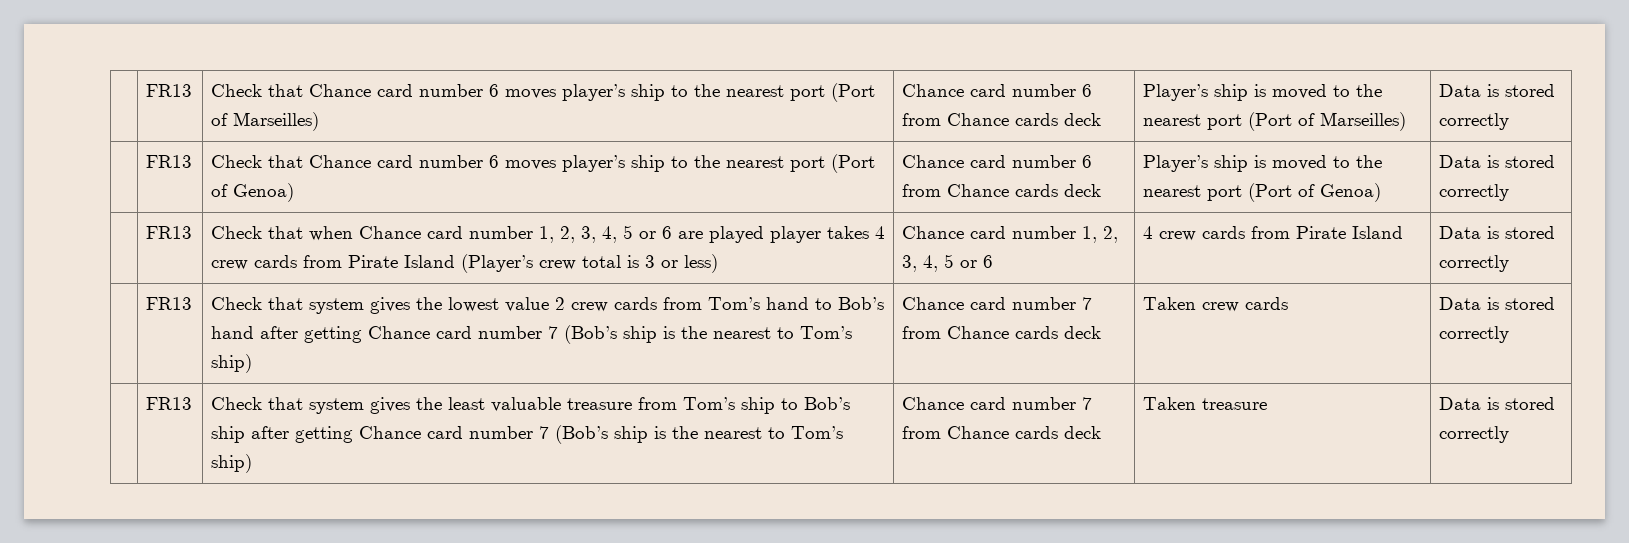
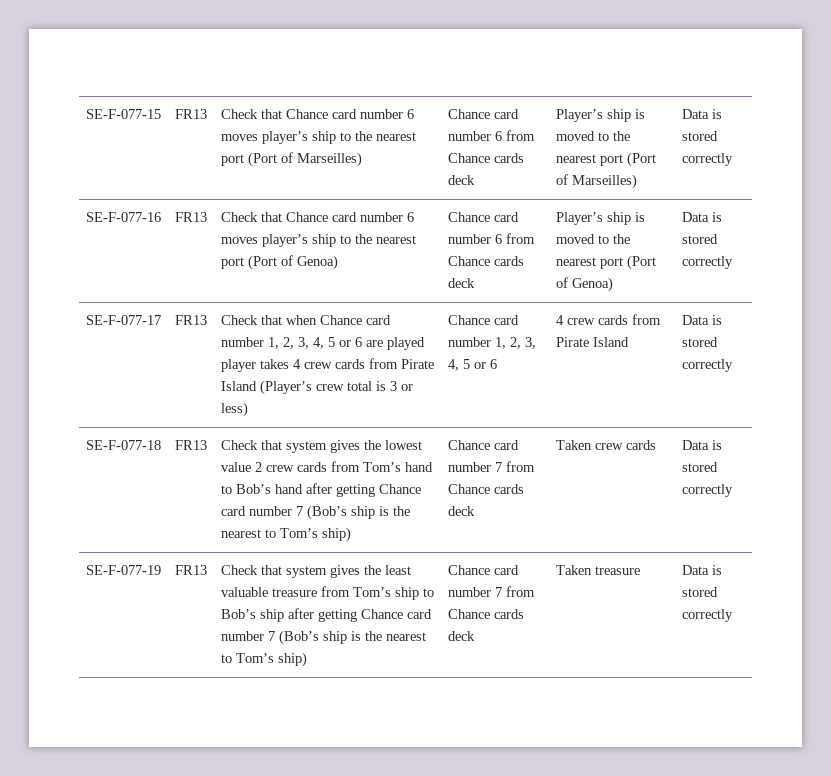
(145, 90) none -> [85,109,161,119] SE-F-077-15
(1509, 121) none -> [85,212,161,222] SE-F-077-16
(1509, 192) none -> [85,315,161,325] SE-F-077-17
(1509, 263) none -> [85,440,161,450] SE-F-077-18
(1509, 334) none -> [85,565,161,575] SE-F-077-19

